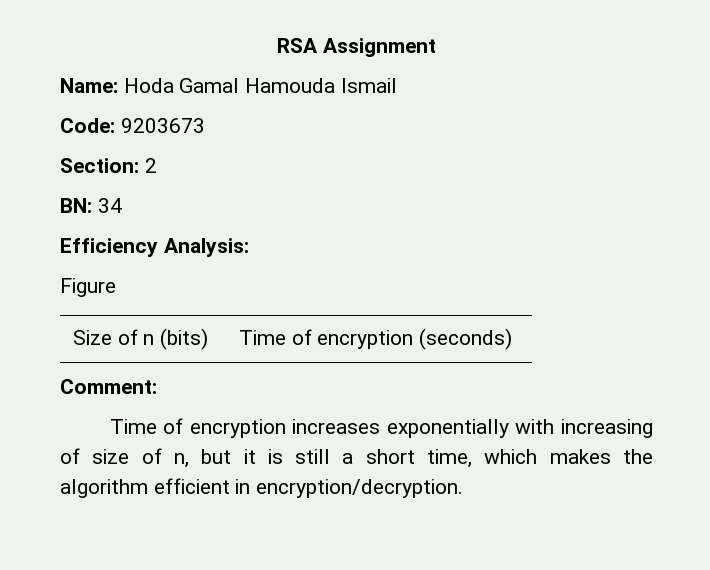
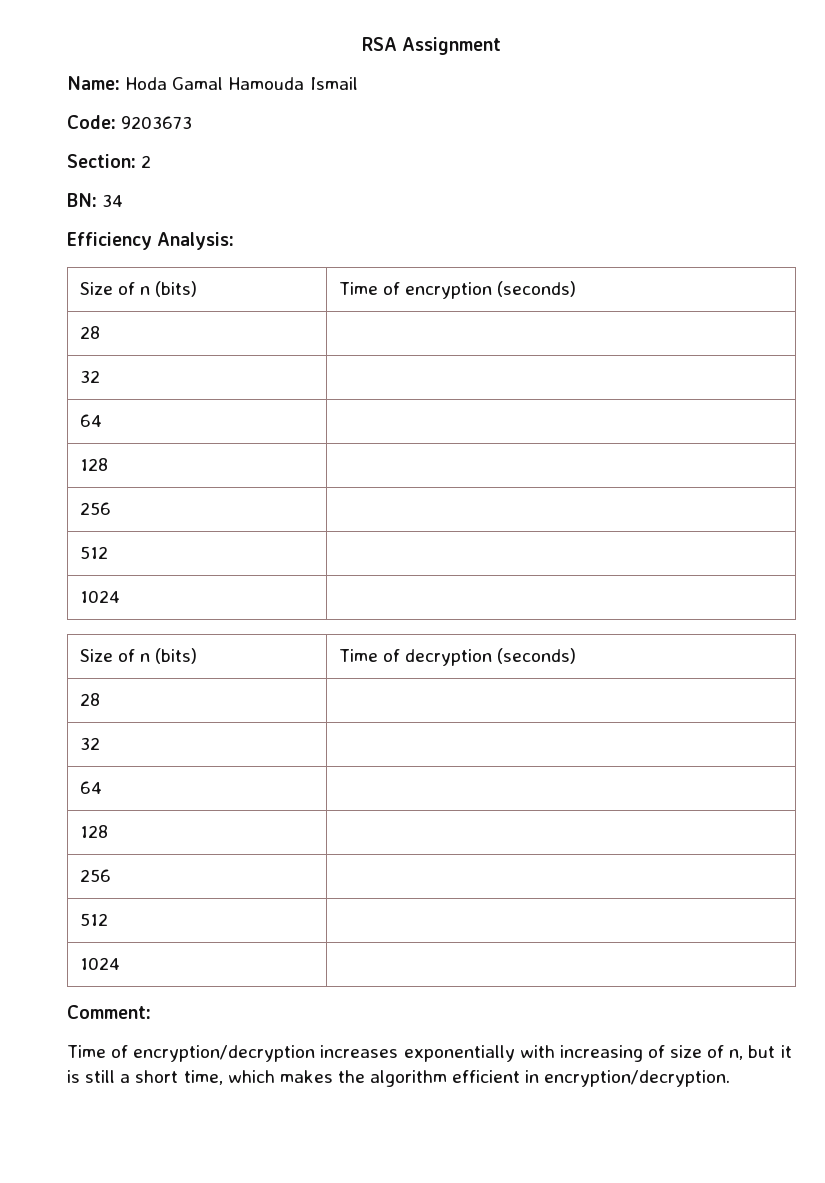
[60,278,116,297] // Figure -> (235, 241) none
(512, 339) none -> [79,326,100,339] [79,370,100,383] [79,414,102,427] [79,458,108,471] [79,502,111,515] [79,546,108,559] [79,590,120,603] [79,648,198,664] [338,648,577,666] [79,693,100,706] [79,737,100,750] [79,781,102,794] [79,825,108,838] [79,869,111,882] [79,913,108,926] [79,957,120,970] // 28 | // 32 | // 64 | // 128 | // 256 | // 512 | // 1024 | // Size of n (bits) | Time of decryption (seconds) // 28 | // 32 | // 64 | // 128 | // 256 | // 512 | // 1024 |
[189,419,286,438] encryption -> [133,1045,316,1062] encryption/decryption

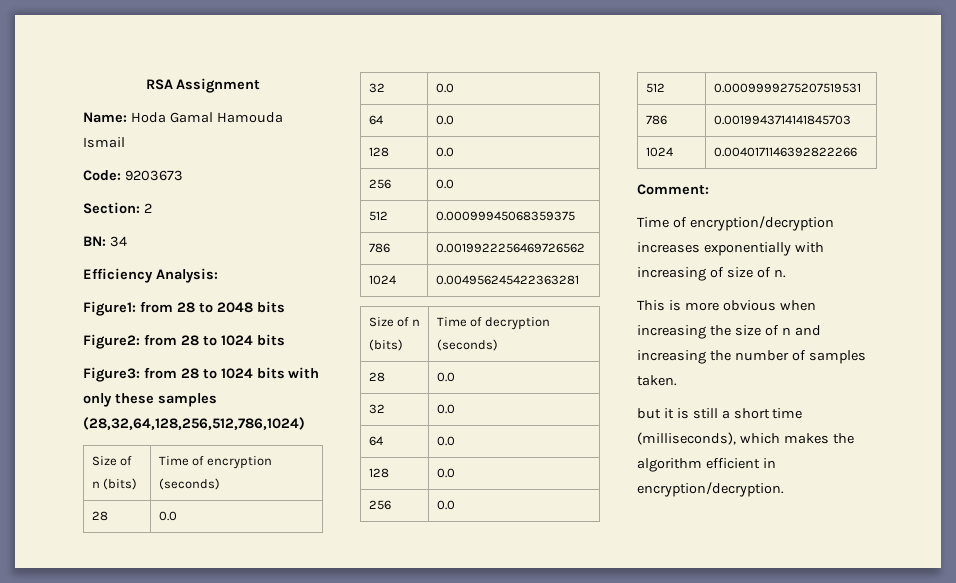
(235, 241) none -> [83,301,285,316] [83,334,285,349] [83,367,320,382] [83,393,217,407] [83,417,305,430] // Figure1: from 28 to 2048 bits // Figure2: from 28 to 1024 bits // Figure3: from 28 to 1024 bits with only these samples (28,32,64,128,256,512,786,1024)
[79,370,100,383] [79,414,102,427] [79,458,108,471] [79,502,111,515] [79,546,108,559] [79,590,120,603] // 32 | // 64 | // 128 | // 256 | // 512 | // 1024 | -> [158,511,177,521] [368,83,385,93] [435,83,454,93] [368,115,383,125] [435,115,454,125] [368,147,389,157] [435,147,454,157] [368,179,391,189] [435,179,454,189] [368,211,388,221] [435,211,575,221] [368,243,390,253] [435,243,585,253] [368,275,396,285] [435,275,579,285] 0.0 // 32 | 0.0 // 64 | 0.0 // 128 | 0.0 // 256 | 0.0 // 512 | 0.00099945068359375 // 786 | 0.0019922256469726562 // 1024 | 0.004956245422363281
[79,737,100,750] [79,781,102,794] [79,825,108,838] [79,869,111,882] [79,913,108,926] [79,957,120,970] // 32 | // 64 | // 128 | // 256 | // 512 | // 1024 | -> [436,372,455,382] [368,404,385,414] [436,404,455,414] [368,436,383,446] [436,436,455,446] [368,468,389,478] [436,468,455,478] [368,500,391,510] [436,500,455,510] [645,83,665,93] [713,83,861,93] [645,115,667,125] [713,115,851,125] [645,147,673,157] [713,147,857,157] 0.0 // 32 | 0.0 // 64 | 0.0 // 128 | 0.0 // 256 | 0.0 // 512 | 0.0009999275207519531 // 786 | 0.0019943714141845703 // 1024 | 0.0040171146392822266
[729,1049,744,1060] n, -> [773,269,786,278] [637,300,816,311] [637,325,821,339] [637,350,866,364] [637,375,677,386] n. // This is more obvious when increasing the size of n and increasing the number of samples taken. //
[183,1070,223,1085] time, -> [772,408,803,419] [637,432,736,445] time (milliseconds),

